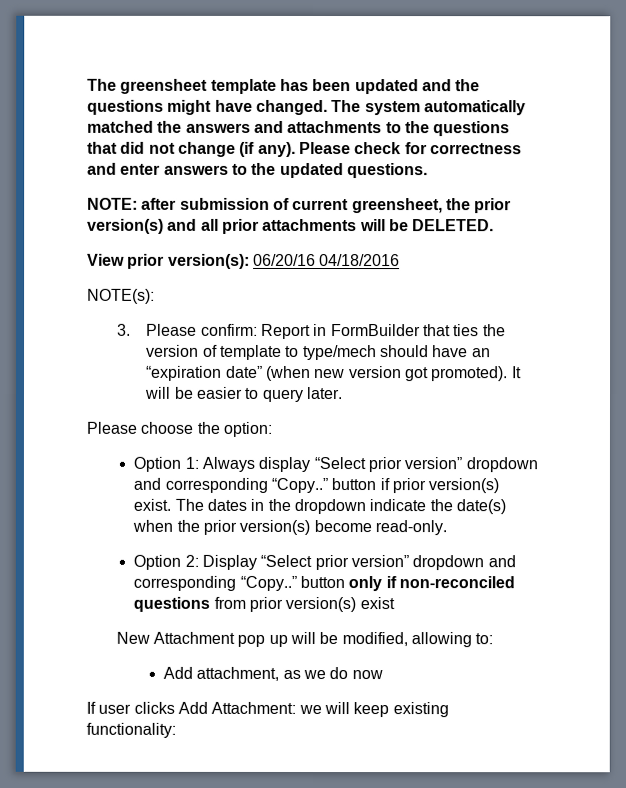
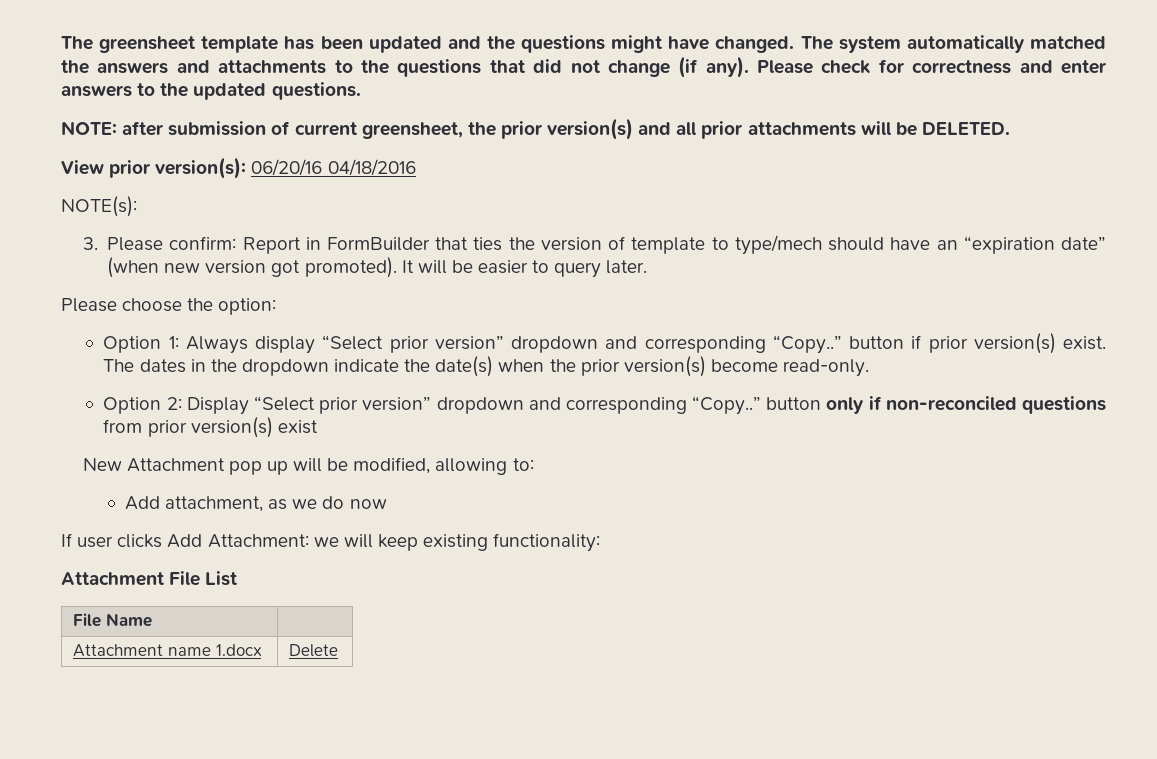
(176, 730) none -> [61,571,238,586] [73,613,152,627] [73,644,262,657] [289,644,339,657] // Attachment File List // File Name | // Attachment name 1.docx | Delete

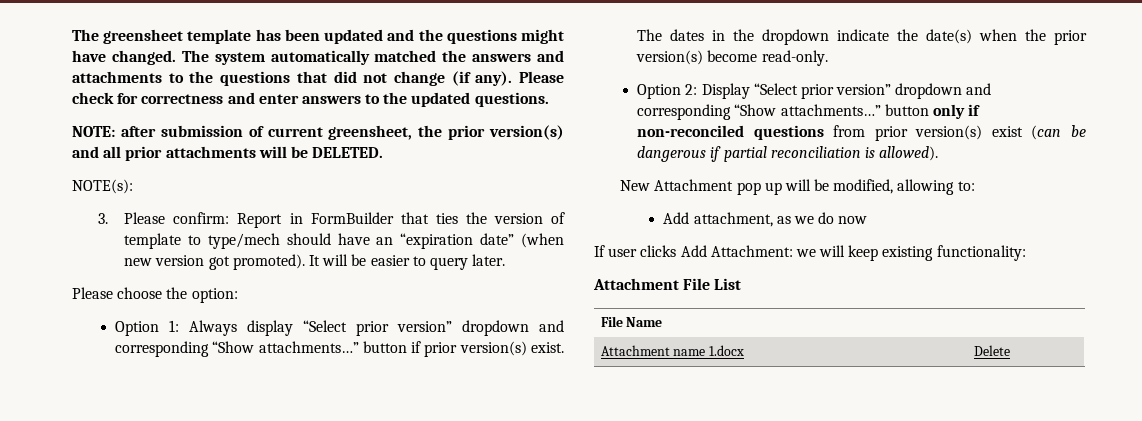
[61,157,416,179] // View prior version(s): 06/20/16 04/18/2016 -> (384, 152) none
[772,335,842,354] “Copy..” -> [212,341,359,353] “Show attachments…”
[692,396,762,415] “Copy..” -> [734,104,881,116] “Show attachments…”
(318, 427) none -> [1031,125,1086,140] [637,146,939,162] (can be dangerous if partial reconciliation is allowed).

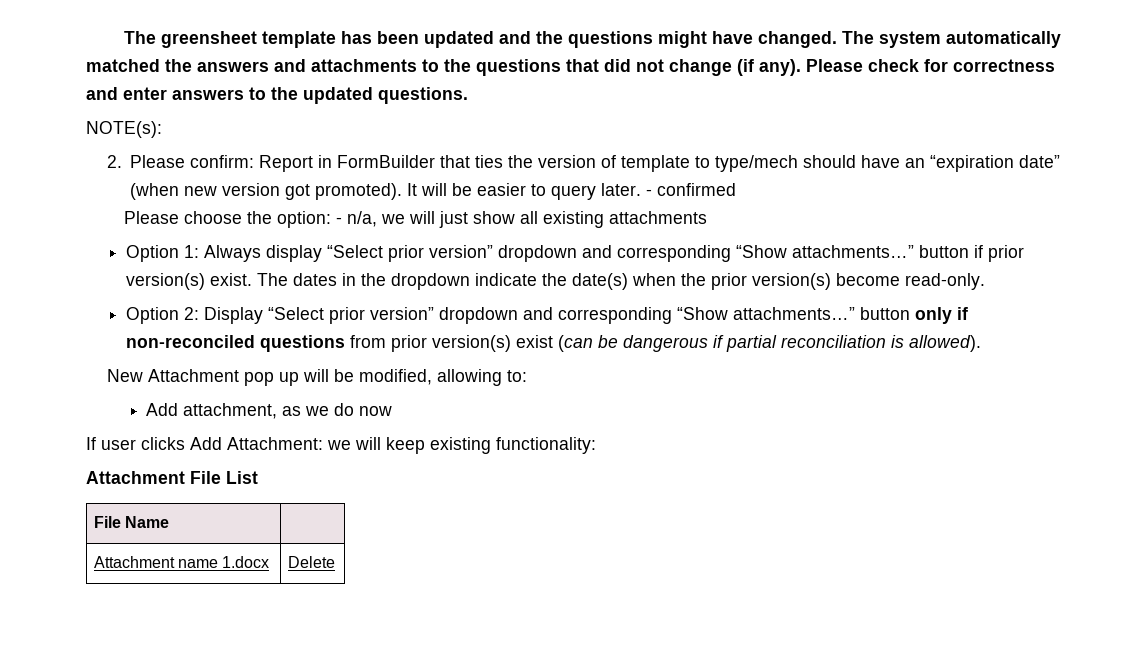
[72,125,564,140] [72,146,384,161] // NOTE: after submission of current greensheet, the prior version(s) and all prior attachments will be DELETED. -> (468, 95) none
[98,213,109,224] 3. -> [106,155,122,168] 2.
(506, 260) none -> [646,183,737,196] - confirmed
(238, 295) none -> [335,211,707,228] - n/a, we will just show all existing attachments

